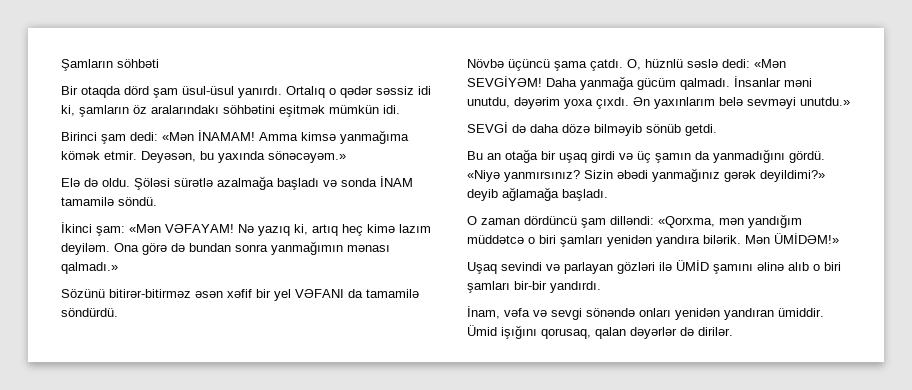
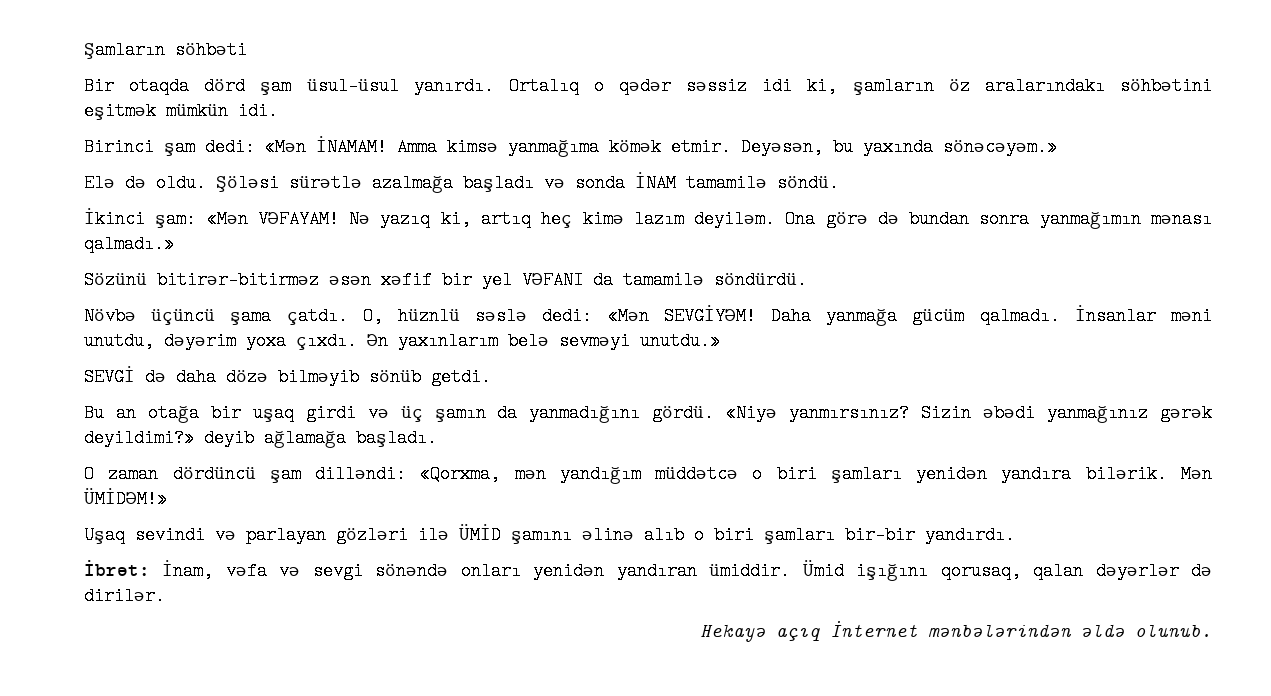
(601, 287) none -> [84,560,150,576] İbrət:
(733, 331) none -> [700,621,1212,642] // Hekayə açıq İnternet mənbələrindən əldə olunub.

